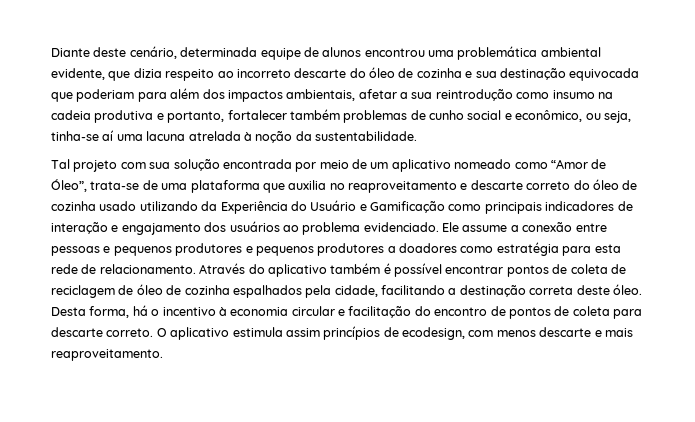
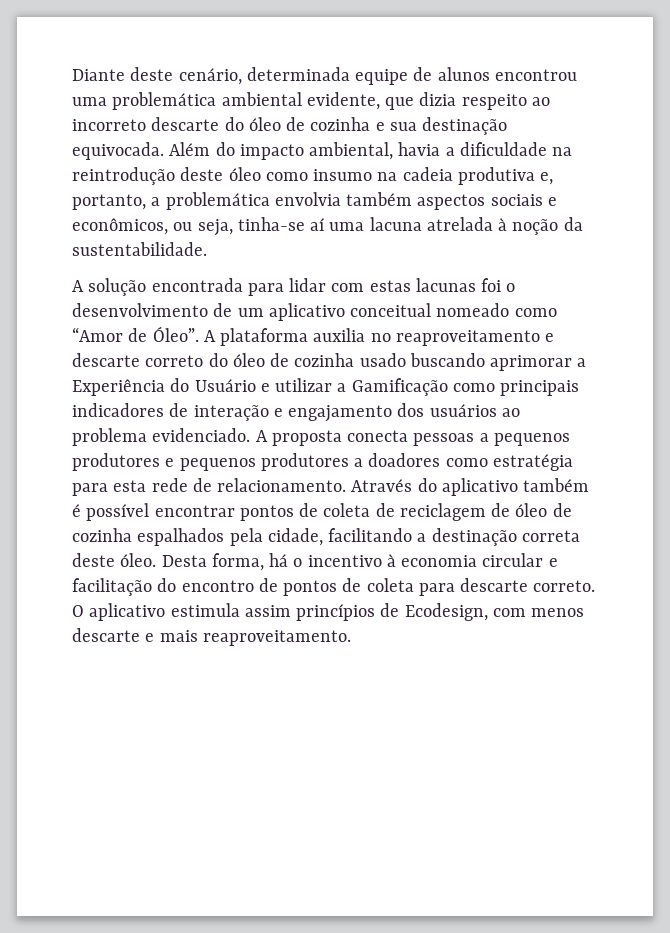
[569,68,640,81] [51,88,513,102] equivocada que poderiam para além dos impactos ambientais, afetar a sua reintrodução -> [72,142,573,160] [72,167,261,185] equivocada. Além do impacto ambiental, havia a dificuldade na reintrodução deste óleo
[156,109,583,123] e portanto, fortalecer também problemas de cunho social e econômico, -> [540,172,554,185] [72,192,557,210] [72,218,168,235] e, portanto, a problemática envolvia também aspectos sociais e econômicos,
[51,159,349,172] Tal projeto com sua solução encontrada por meio -> [72,278,516,296] [72,303,208,317] A solução encontrada para lidar com estas lacunas foi o desenvolvimento
(451, 165) none -> [350,303,432,317] conceitual
[51,179,285,193] Óleo”, trata-se de uma plataforma que -> [152,326,309,346] Óleo”. A plataforma
[139,201,218,211] utilizando da -> [409,353,587,371] buscando aprimorar a
(367, 207) none -> [275,378,347,392] utilizar a
[442,222,607,232] [51,246,111,256] Ele assume a conexão entre pessoas e -> [255,430,489,446] A proposta conecta pessoas a
[402,327,465,340] ecodesign, -> [404,603,488,621] Ecodesign,

